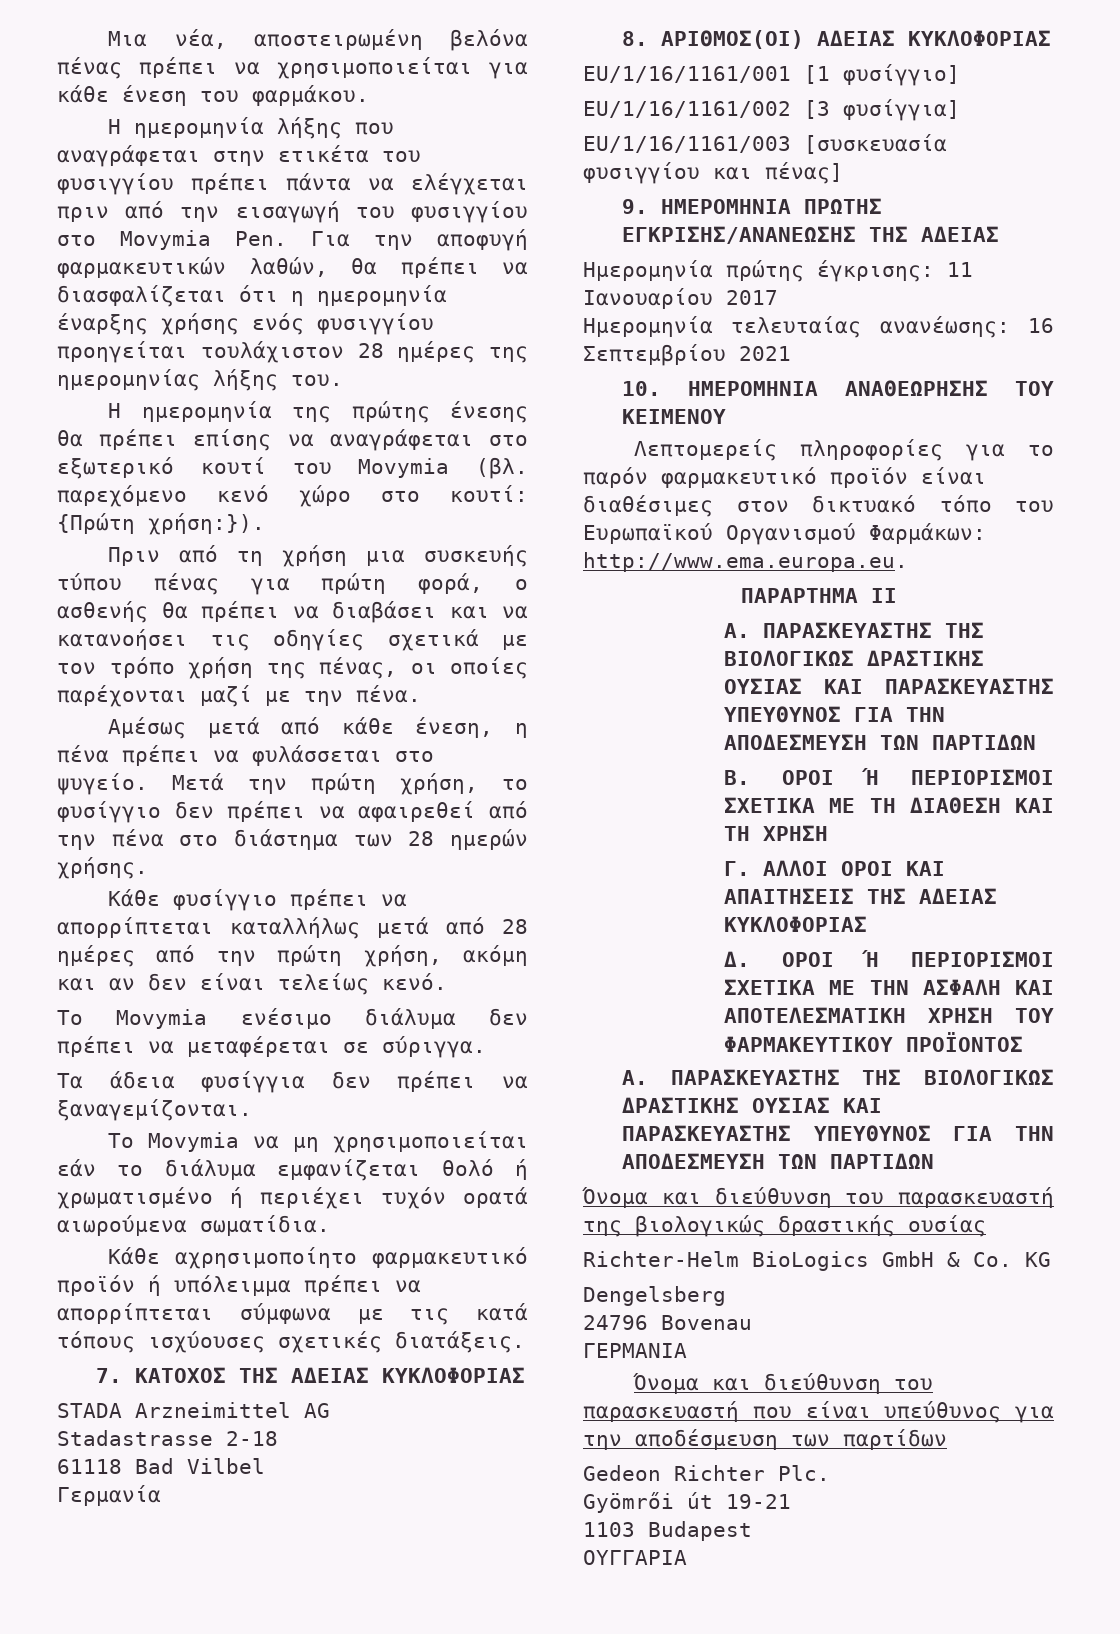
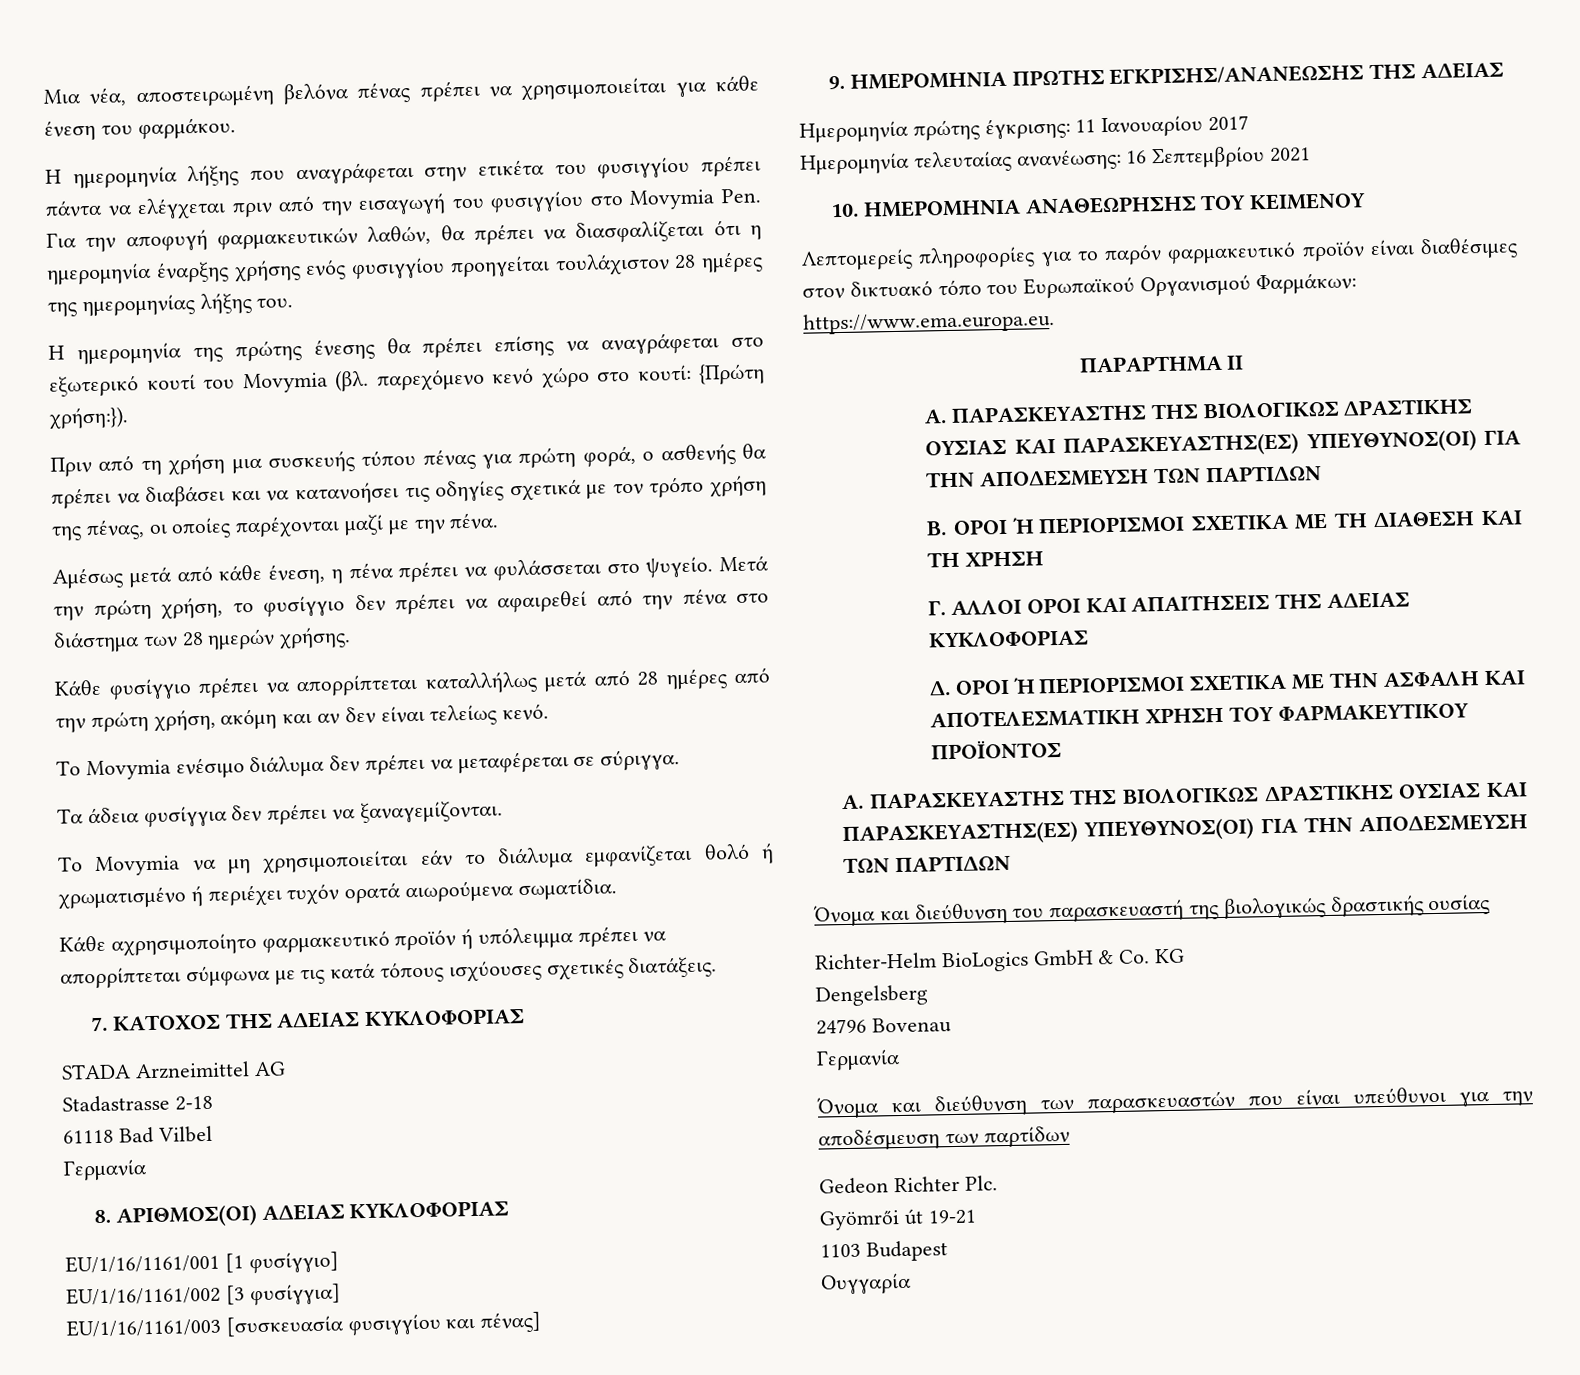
[583,552,908,572] http://www.ema.europa.eu. -> [803,310,1055,335] https://www.ema.europa.eu.
[885,678,1054,694] [724,706,842,723] ΠΑΡΑΣΚΕΥΑΣΤΗΣ ΥΠΕΥΘΥΝΟΣ -> [1063,429,1477,458] ΠΑΡΑΣΚΕΥΑΣΤΗΣ(ΕΣ) ΥΠΕΥΘΥΝΟΣ(ΟΙ)
[622,1125,931,1142] ΠΑΡΑΣΚΕΥΑΣΤΗΣ ΥΠΕΥΘΥΝΟΣ -> [842,817,1255,847] ΠΑΡΑΣΚΕΥΑΣΤΗΣ(ΕΣ) ΥΠΕΥΘΥΝΟΣ(ΟΙ)
[583,1343,687,1358] [633,1373,934,1394] [583,1401,739,1422] ΓΕΡΜΑΝΙΑ // Όνομα και διεύθυνση του παρασκευαστή -> [816,1049,901,1071] [816,1090,1235,1119] Γερμανία // Όνομα και διεύθυνση των παρασκευαστών
[884,1401,1002,1423] υπεύθυνος -> [1353,1086,1446,1106] υπεύθυνοι
[583,1550,687,1565] ΟΥΓΓΑΡΙΑ -> [820,1272,912,1295] Ουγγαρία

